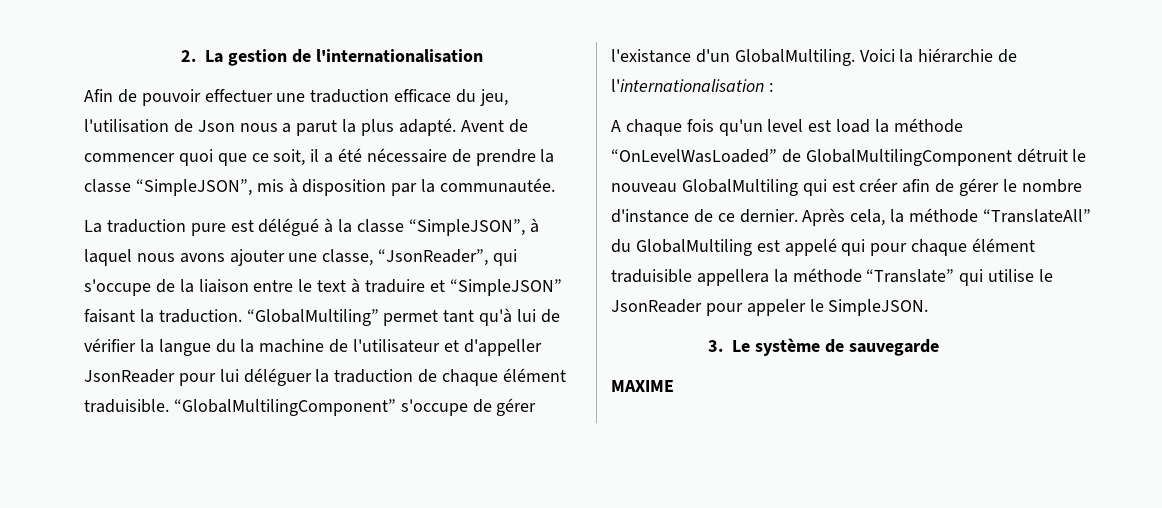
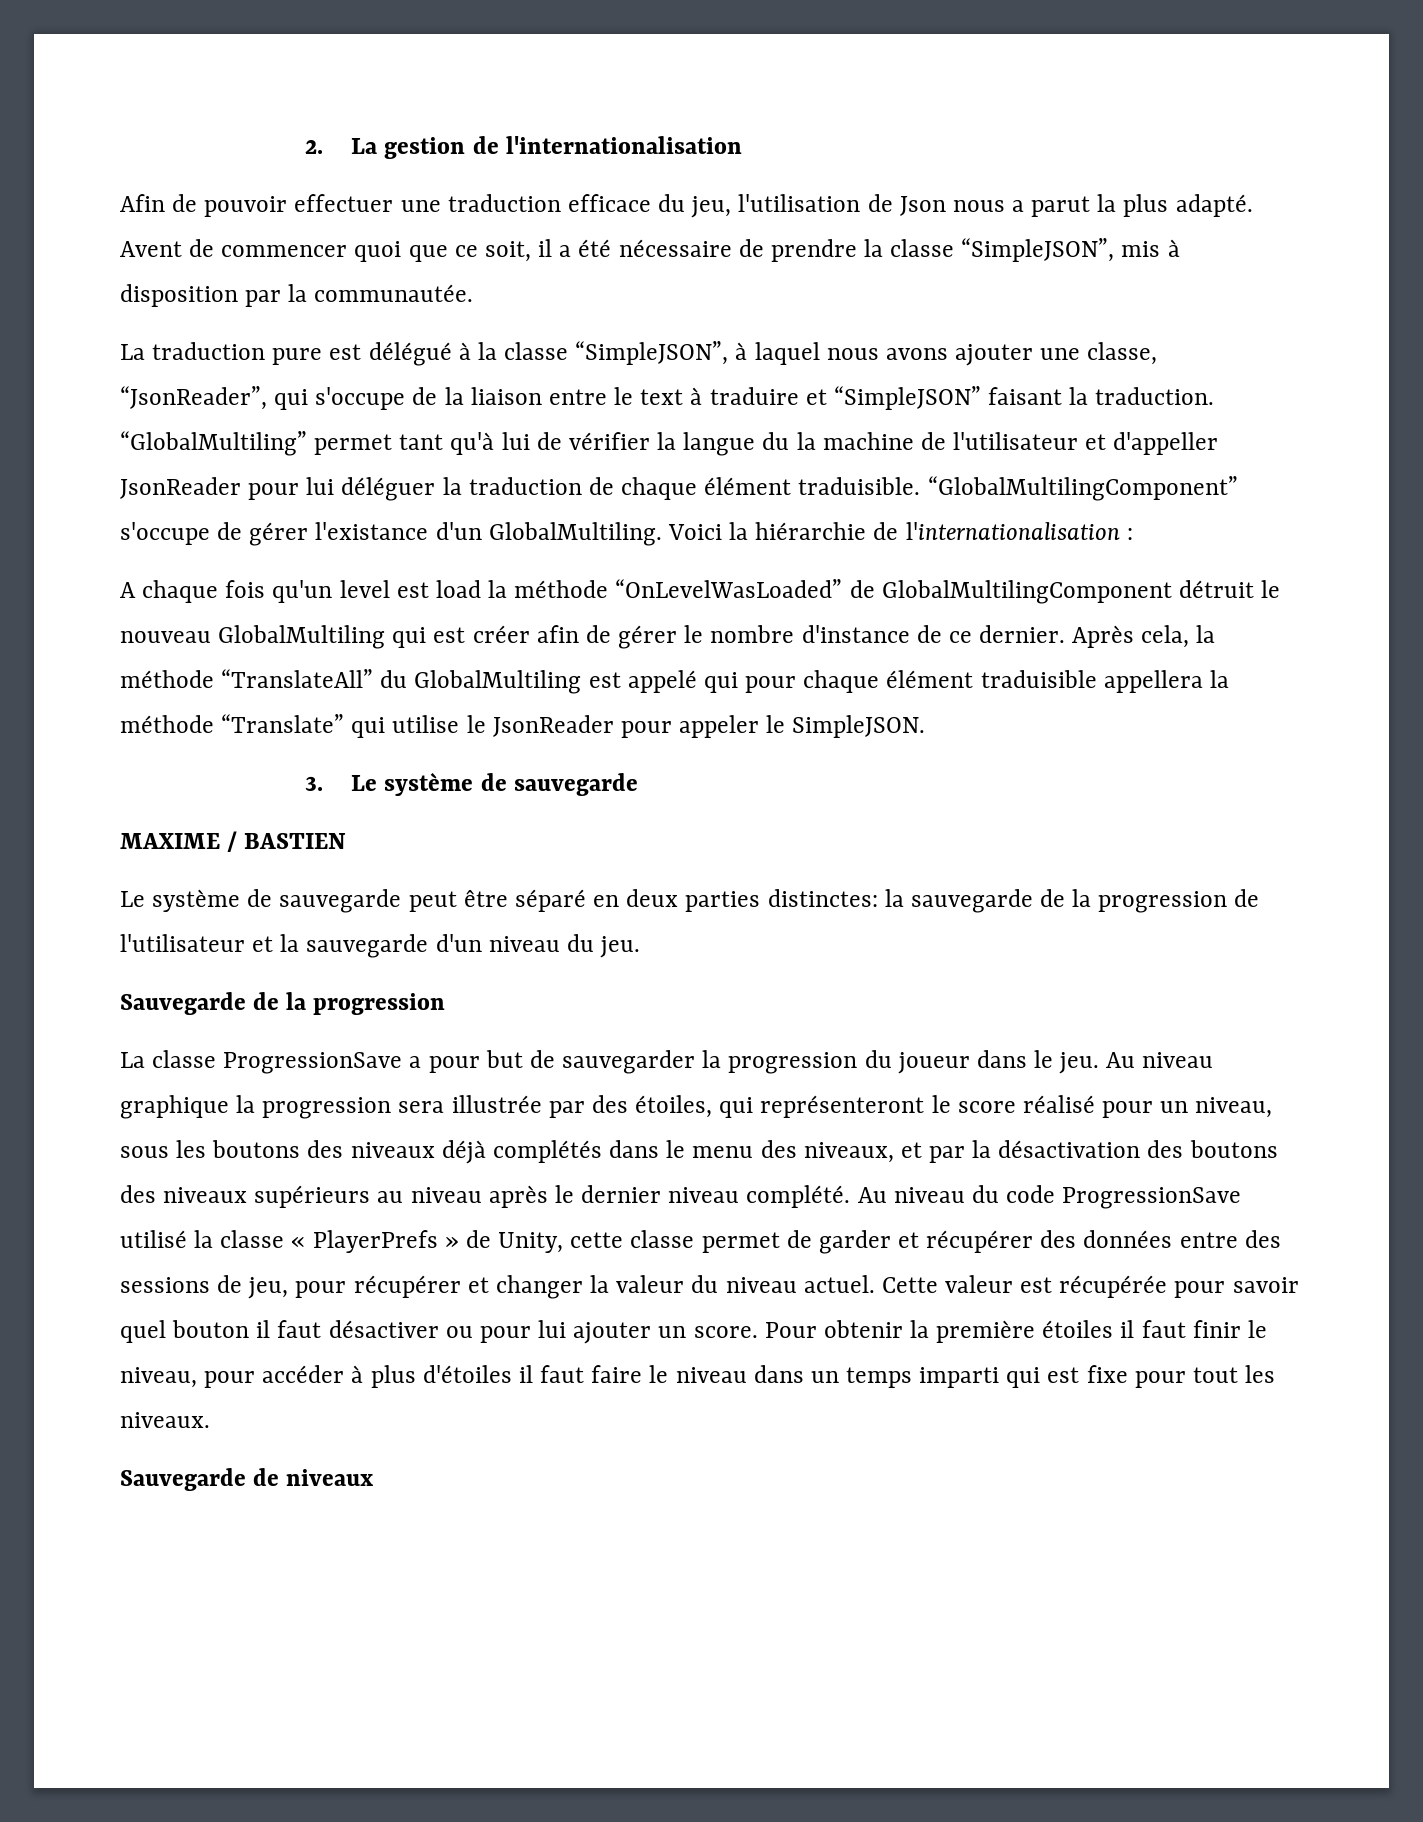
(674, 386) none -> [227,831,347,852] [120,889,1260,913] [120,934,641,958] [120,992,446,1015] [120,1050,1214,1074] [120,1095,1273,1119] [120,1140,1278,1164] [120,1185,1242,1209] [120,1230,1281,1254] [120,1275,1299,1299] [120,1320,1267,1344] [120,1365,1276,1388] [120,1412,210,1428] [120,1468,374,1491] / BASTIEN // Le système de sauvegarde peut être séparé en deux parties distinctes: la sauvegarde de la progression de l'utilisateur et la sauvegarde d'un niveau du jeu. // Sauvegarde de la progression // La classe ProgressionSave a pour but de sauvegarder la progression du joueur dans le jeu. Au niveau graphique la progression sera illustrée par des étoiles, qui représenteront le score réalisé pour un niveau, sous les boutons des niveaux déjà complétés dans le menu des niveaux, et par la désactivation des boutons des niveaux supérieurs au niveau après le dernier niveau complété. Au niveau du code ProgressionSave utilisé la classe « PlayerPrefs » de Unity, cette classe permet de garder et récupérer des données entre des sessions de jeu, pour récupérer et changer la valeur du niveau actuel. Cette valeur est récupérée pour savoir quel bouton il faut désactiver ou pour lui ajouter un score. Pour obtenir la première étoiles il faut finir le niveau, pour accéder à plus d'étoiles il faut faire le niveau dans un temps imparti qui est fixe pour tout les niveaux. // Sauvegarde de niveaux

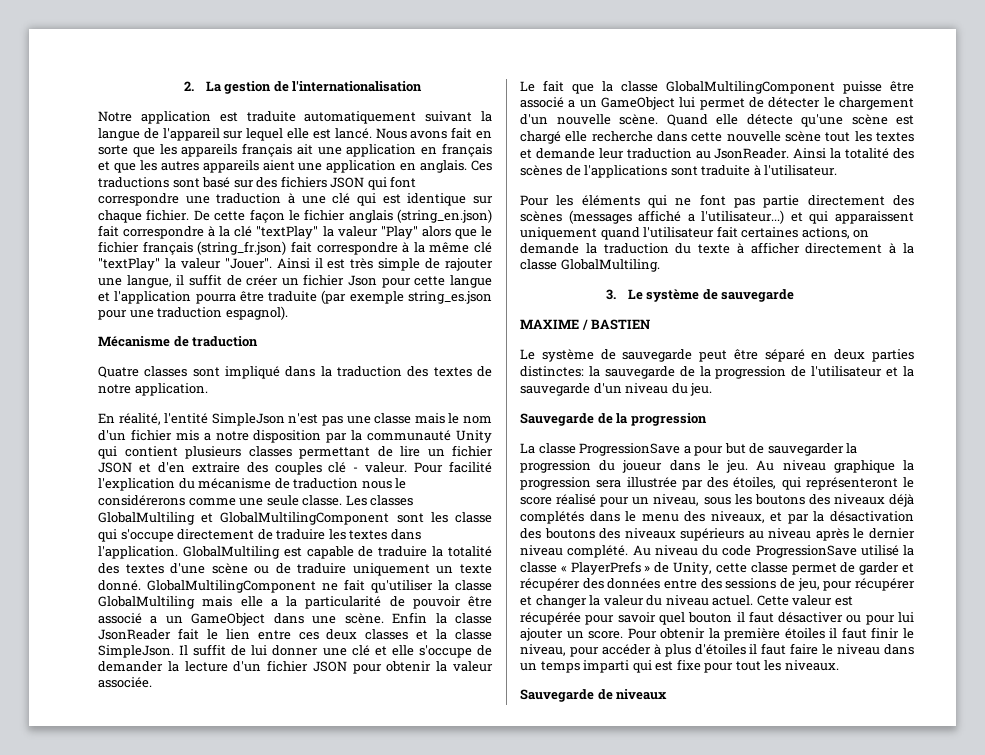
[120,194,1253,218] [120,238,1180,262] [120,284,474,307] [120,341,1158,366] [120,386,1215,410] [120,431,1219,456] [120,476,1238,501] [120,522,1133,546] [120,579,1281,604] [120,625,1216,649] [120,669,1229,694] [120,714,926,738] Afin de pouvoir effectuer une traduction efficace du jeu, l'utilisation de Json nous a parut la plus adapté. Avent de commencer quoi que ce soit, il a été nécessaire de prendre la classe “SimpleJSON”, mis à disposition par la communautée. // La traduction pure est délégué à la classe “SimpleJSON”, à laquel nous avons ajouter une classe, “JsonReader”, qui s'occupe de la liaison entre le text à traduire et “SimpleJSON” faisant la traduction. “GlobalMultiling” permet tant qu'à lui de vérifier la langue du la machine de l'utilisateur et d'appeller JsonReader pour lui déléguer la traduction de chaque élément traduisible. “GlobalMultilingComponent” s'occupe de gérer l'existance d'un GlobalMultiling. Voici la hiérarchie de l'internationalisation : // A chaque fois qu'un level est load la méthode “OnLevelWasLoaded” de GlobalMultilingComponent détruit le nouveau GlobalMultiling qui est créer afin de gérer le nombre d'instance de ce dernier. Après cela, la méthode “TranslateAll” du GlobalMultiling est appelé qui pour chaque élément traduisible appellera la méthode “Translate” qui utilise le JsonReader pour appeler le SimpleJSON. -> [98,111,492,124] [98,127,492,141] [98,143,492,157] [98,160,492,173] [98,176,417,190] [98,193,493,206] [98,209,492,223] [98,225,492,239] [98,241,492,255] [98,258,493,271] [98,274,492,288] [98,290,492,304] [98,306,288,320] [98,336,259,347] [98,366,492,379] [98,383,208,396] [98,413,493,426] [98,429,492,443] [98,445,493,459] [98,461,492,475] [98,478,407,491] [98,495,414,506] [98,512,492,525] [98,529,421,542] [98,546,492,559] [98,563,493,576] [98,579,492,593] [98,596,492,609] [98,612,493,626] [98,628,492,640] [98,644,492,658] [98,660,493,674] [98,677,152,688] [520,80,914,94] [520,97,914,110] [520,114,914,127] [520,131,914,144] [520,148,915,159] [520,165,838,178] [520,194,914,208] [520,210,914,224] [520,226,870,240] [520,242,914,254] [520,259,660,272] Notre application est traduite automatiquement suivant la langue de l'appareil sur lequel elle est lancé. Nous avons fait en sorte que les appareils français ait une application en français et que les autres appareils aient une application en anglais. Ces traductions sont basé sur des fichiers JSON qui font correspondre une traduction à une clé qui est identique sur chaque fichier. De cette façon le fichier anglais (string_en.json) fait correspondre à la clé "textPlay" la valeur "Play" alors que le fichier français (string_fr.json) fait correspondre à la même clé "textPlay" la valeur "Jouer". Ainsi il est très simple de rajouter une langue, il suffit de créer un fichier Json pour cette langue et l'application pourra être traduite (par exemple string_es.json pour une traduction espagnol). // Mécanisme de traduction // Quatre classes sont impliqué dans la traduction des textes de notre application. // En réalité, l'entité SimpleJson n'est pas une classe mais le nom d'un fichier mis a notre disposition par la communauté Unity qui contient plusieurs classes permettant de lire un fichier JSON et d'en extraire des couples clé - valeur. Pour facilité l'explication du mécanisme de traduction nous le considérerons comme une seule classe. Les classes GlobalMultiling et GlobalMultilingComponent sont les classe qui s'occupe directement de traduire les textes dans l'application. GlobalMultiling est capable de traduire la totalité des textes d'une scène ou de traduire uniquement un texte donné. GlobalMultilingComponent ne fait qu'utiliser la classe GlobalMultiling mais elle a la particularité de pouvoir être associé a un GameObject dans une scène. Enfin la classe JsonReader fait le lien entre ces deux classes et la classe SimpleJson. Il suffit de lui donner une clé et elle s'occupe de demander la lecture d'un fichier JSON pour obtenir la valeur associée. // Le fait que la classe GlobalMultilingComponent puisse être associé a un GameObject lui permet de détecter le chargement d'un nouvelle scène. Quand elle détecte qu'une scène est chargé elle recherche dans cette nouvelle scène tout les textes et demande leur traduction au JsonReader. Ainsi la totalité des scènes de l'applications sont traduite à l'utilisateur. // Pour les éléments qui ne font pas partie directement des scènes (messages affiché a l'utilisateur...) et qui apparaissent uniquement quand l'utilisateur fait certaines actions, on demande la traduction du texte à afficher directement à la classe GlobalMultiling.

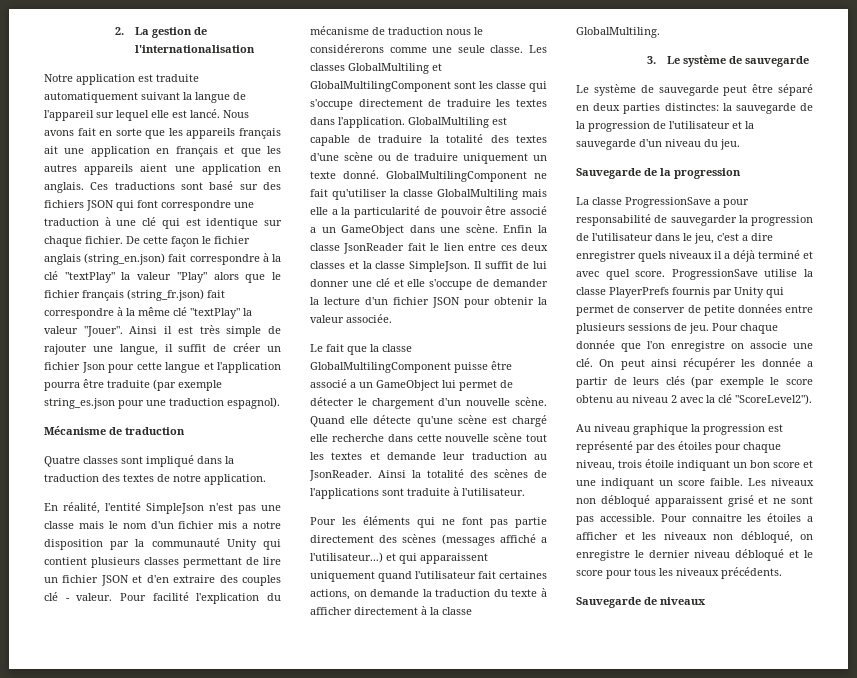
[520,319,651,330] // MAXIME / BASTIEN -> (809, 61) none
[724,443,746,454] but -> [576,214,651,226] responsabilité
[599,460,749,473] du joueur dans le jeu. -> [576,233,773,244] [576,250,813,262] [576,269,813,280] [576,287,784,298] [576,304,813,316] [576,323,778,334] [576,340,813,352] [576,358,813,370] [576,376,813,388] [576,394,812,405] de l'utilisateur dans le jeu, c'est a dire enregistrer quels niveaux il a déjà terminé et avec quel score. ProgressionSave utilise la classe PlayerPrefs fournis par Unity qui permet de conserver de petite données entre plusieurs sessions de jeu. Pour chaque donnée que l'on enregistre on associe une clé. On peut ainsi récupérer les donnée a partir de leurs clés (par exemple le score obtenu au niveau 2 avec la clé "ScoreLevel2"). //
[596,477,914,490] [520,494,914,507] [520,511,914,524] [520,528,915,541] [520,545,914,558] [520,561,914,575] [520,578,915,591] [520,595,853,608] [520,611,914,625] [520,627,914,641] [520,643,915,657] [520,659,839,673] sera illustrée par des étoiles, qui représenteront le score réalisé pour un niveau, sous les boutons des niveaux déjà complétés dans le menu des niveaux, et par la désactivation des boutons des niveaux supérieurs au niveau après le dernier niveau complété. Au niveau du code ProgressionSave utilisé la classe « PlayerPrefs » de Unity, cette classe permet de garder et récupérer des données entre des sessions de jeu, pour récupérer et changer la valeur du niveau actuel. Cette valeur est récupérée pour savoir quel bouton il faut désactiver ou pour lui ajouter un score. Pour obtenir la première étoiles il faut finir le niveau, pour accéder à plus d'étoiles il faut faire le niveau dans un temps imparti qui est fixe pour tout les niveaux. -> [768,424,783,432] [576,441,781,453] [576,459,813,471] [576,478,814,489] [576,495,813,507] [576,513,813,525] [576,531,813,543] [576,549,813,561] [576,567,782,579] est représenté par des étoiles pour chaque niveau, trois étoile indiquant un bon score et une indiquant un score faible. Les niveaux non débloqué apparaissent grisé et ne sont pas accessible. Pour connaitre les étoiles a afficher et les niveaux non débloqué, on enregistre le dernier niveau débloqué et le score pour tous les niveaux précédents.

